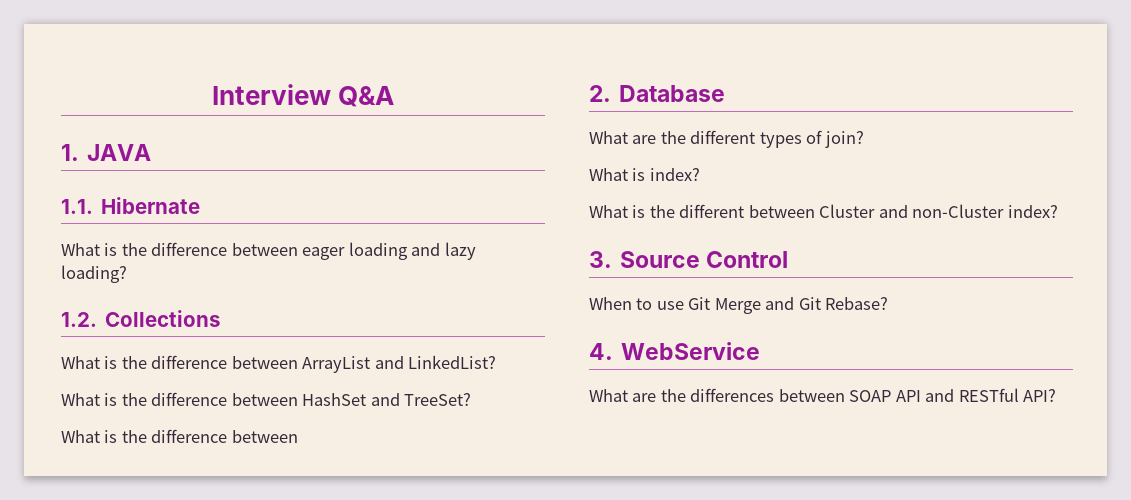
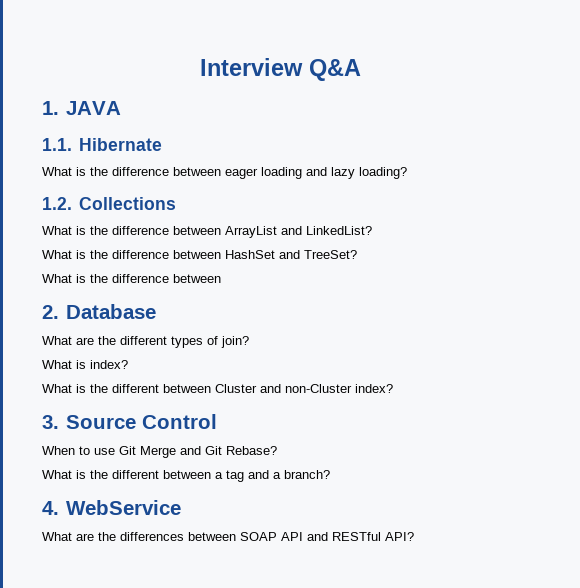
(889, 303) none -> [42,470,330,482] // What is the different between a tag and a branch?

